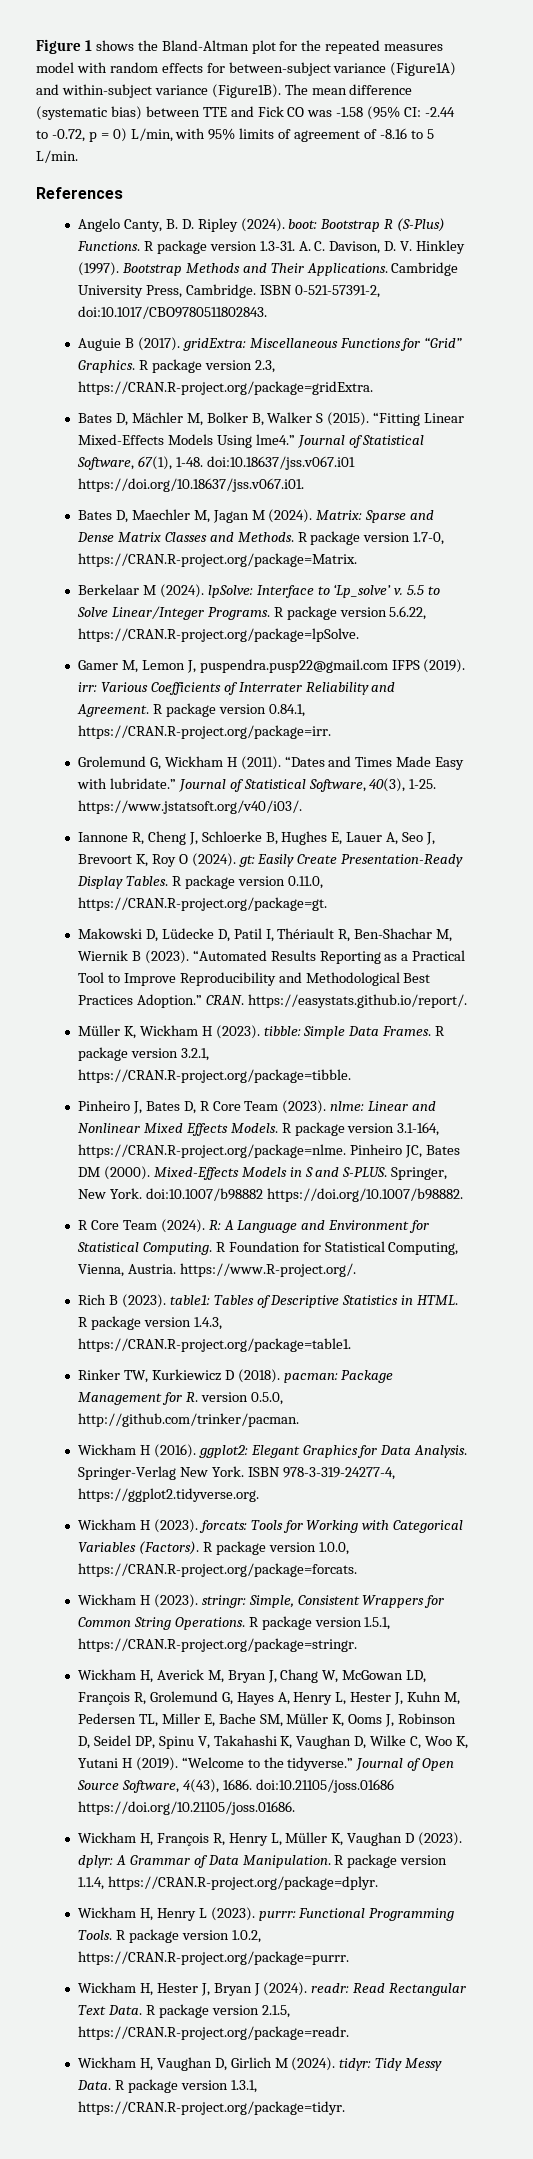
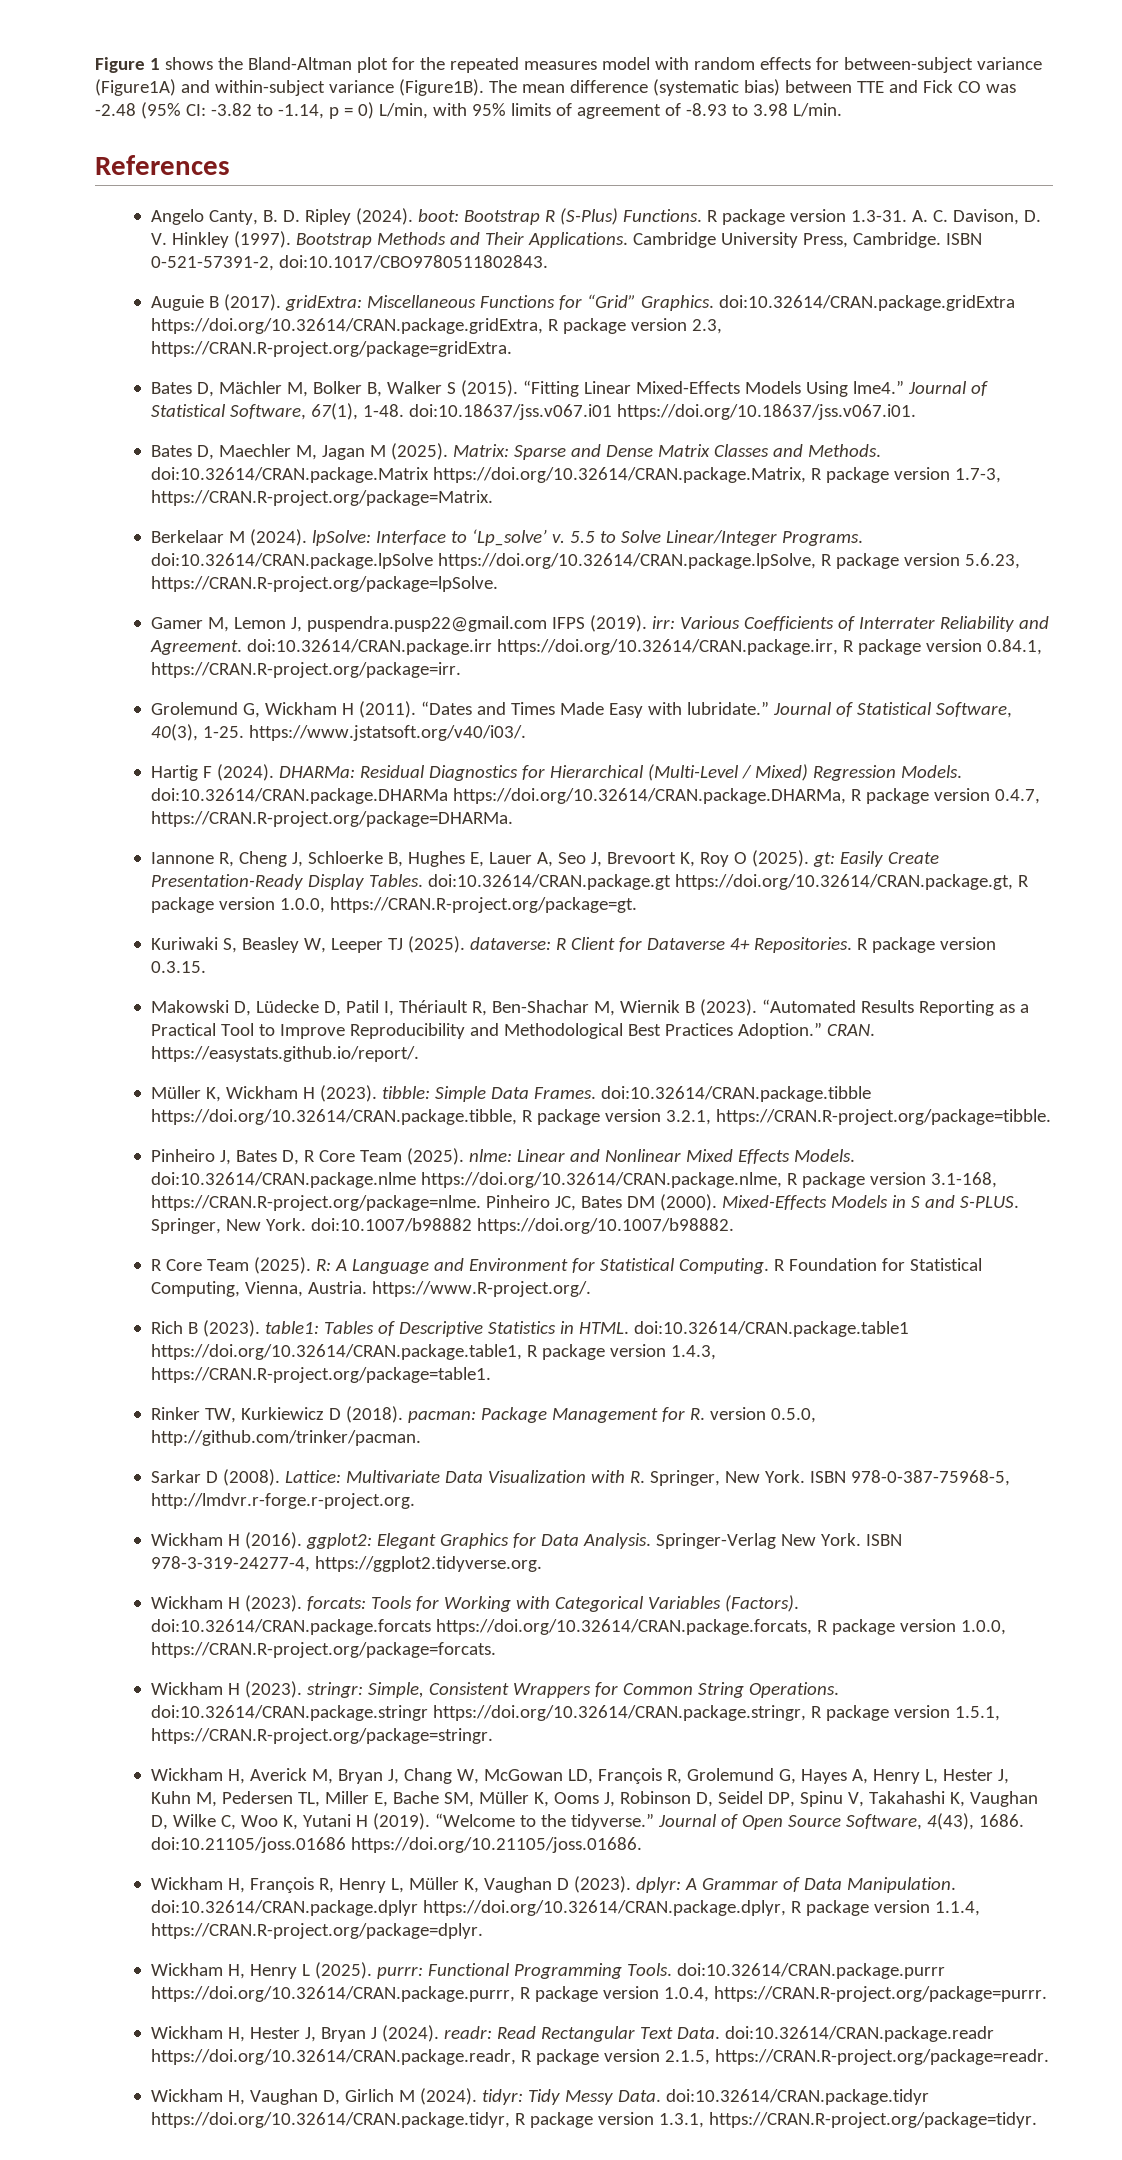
[336,107,364,117] -1.58 -> [95,103,136,116] -2.48
[425,107,456,117] [36,129,85,142] -2.44 to -0.72, -> [210,103,324,119] -3.82 to -1.14,
[379,128,434,139] -8.16 to 5 -> [685,103,788,116] -8.93 to 3.98
(135, 366) none -> [718,295,1015,311] [150,318,543,334] doi:10.32614/CRAN.package.gridExtra https://doi.org/10.32614/CRAN.package.gridExtra,
[268,509,313,523] (2024). -> [390,443,448,460] (2025).
[297,531,445,545] R package version 1.7-0, -> [150,467,1001,483] doi:10.32614/CRAN.package.Matrix https://doi.org/10.32614/CRAN.package.Matrix, R package version 1.7-3,
[273,606,427,620] R package version 5.6.22, -> [150,553,1020,569] doi:10.32614/CRAN.package.lpSolve https://doi.org/10.32614/CRAN.package.lpSolve, R package version 5.6.23,
(149, 710) none -> [246,639,838,655] doi:10.32614/CRAN.package.irr https://doi.org/10.32614/CRAN.package.irr,
(302, 807) none -> [150,764,962,781] [150,788,1040,804] [150,811,513,827] // Hartig F (2024). DHARMa: Residual Diagnostics for Hierarchical (Multi-Level / Mixed) Regression Models. doi:10.32614/CRAN.package.DHARMa https://doi.org/10.32614/CRAN.package.DHARMa, R package version 0.4.7, https://CRAN.R-project.org/package=DHARMa.
[191,853,236,867] (2024). -> [751,850,809,867] (2025).
[171,875,323,889] R package version 0.11.0, -> [427,874,1029,890] [150,897,325,913] doi:10.32614/CRAN.package.gt https://doi.org/10.32614/CRAN.package.gt, R package version 1.0.0,
(327, 904) none -> [150,936,996,953] [150,961,206,973] // Kuriwaki S, Beasley W, Leeper TJ (2025). dataverse: R Client for Dataverse 4+ Repositories. R package version 0.3.15.
(432, 1031) none -> [600,1086,871,1102] [150,1109,517,1125] doi:10.32614/CRAN.package.tibble https://doi.org/10.32614/CRAN.package.tibble,
[282,1100,327,1114] (2023). -> [406,1148,464,1165] (2025).
[281,1122,440,1136] R package version 3.1-164, -> [150,1172,997,1188] doi:10.32614/CRAN.package.nlme https://doi.org/10.32614/CRAN.package.nlme, R package version 3.1-168,
[160,1219,205,1233] (2024). -> [253,1257,311,1274] (2025).
(459, 1300) none -> [633,1321,909,1337] [150,1344,522,1360] doi:10.32614/CRAN.package.table1 https://doi.org/10.32614/CRAN.package.table1,
(299, 1420) none -> [150,1469,1010,1486] [150,1493,415,1509] // Sarkar D (2008). Lattice: Multivariate Data Visualization with R. Springer, New York. ISBN 978-0-387-75968-5, http://lmdvr.r-forge.r-project.org.
(199, 1548) none -> [150,1619,812,1635] doi:10.32614/CRAN.package.forcats https://doi.org/10.32614/CRAN.package.forcats,
(245, 1623) none -> [150,1705,806,1721] doi:10.32614/CRAN.package.stringr https://doi.org/10.32614/CRAN.package.stringr,
(331, 1861) none -> [150,1900,786,1916] doi:10.32614/CRAN.package.dplyr https://doi.org/10.32614/CRAN.package.dplyr,
[210,1907,255,1921] (2023). -> [314,1962,372,1979] (2025).
[115,1929,261,1943] R package version 1.0.2, -> [676,1963,945,1979] [150,1986,709,2002] doi:10.32614/CRAN.package.purrr https://doi.org/10.32614/CRAN.package.purrr, R package version 1.0.4,
(142, 2010) none -> [724,2026,994,2042] [150,2049,516,2065] doi:10.32614/CRAN.package.readr https://doi.org/10.32614/CRAN.package.readr,
(111, 2085) none -> [665,2089,929,2105] [150,2112,510,2128] doi:10.32614/CRAN.package.tidyr https://doi.org/10.32614/CRAN.package.tidyr,

